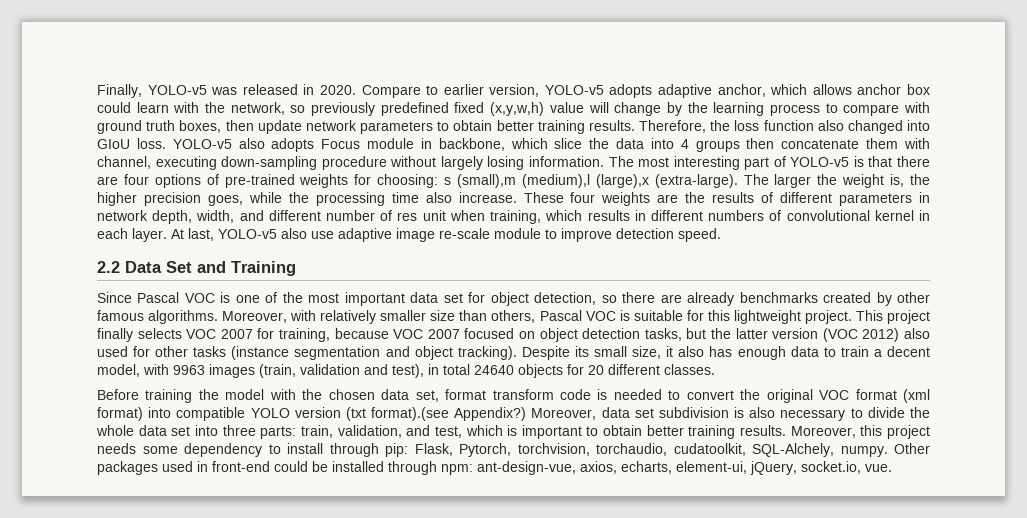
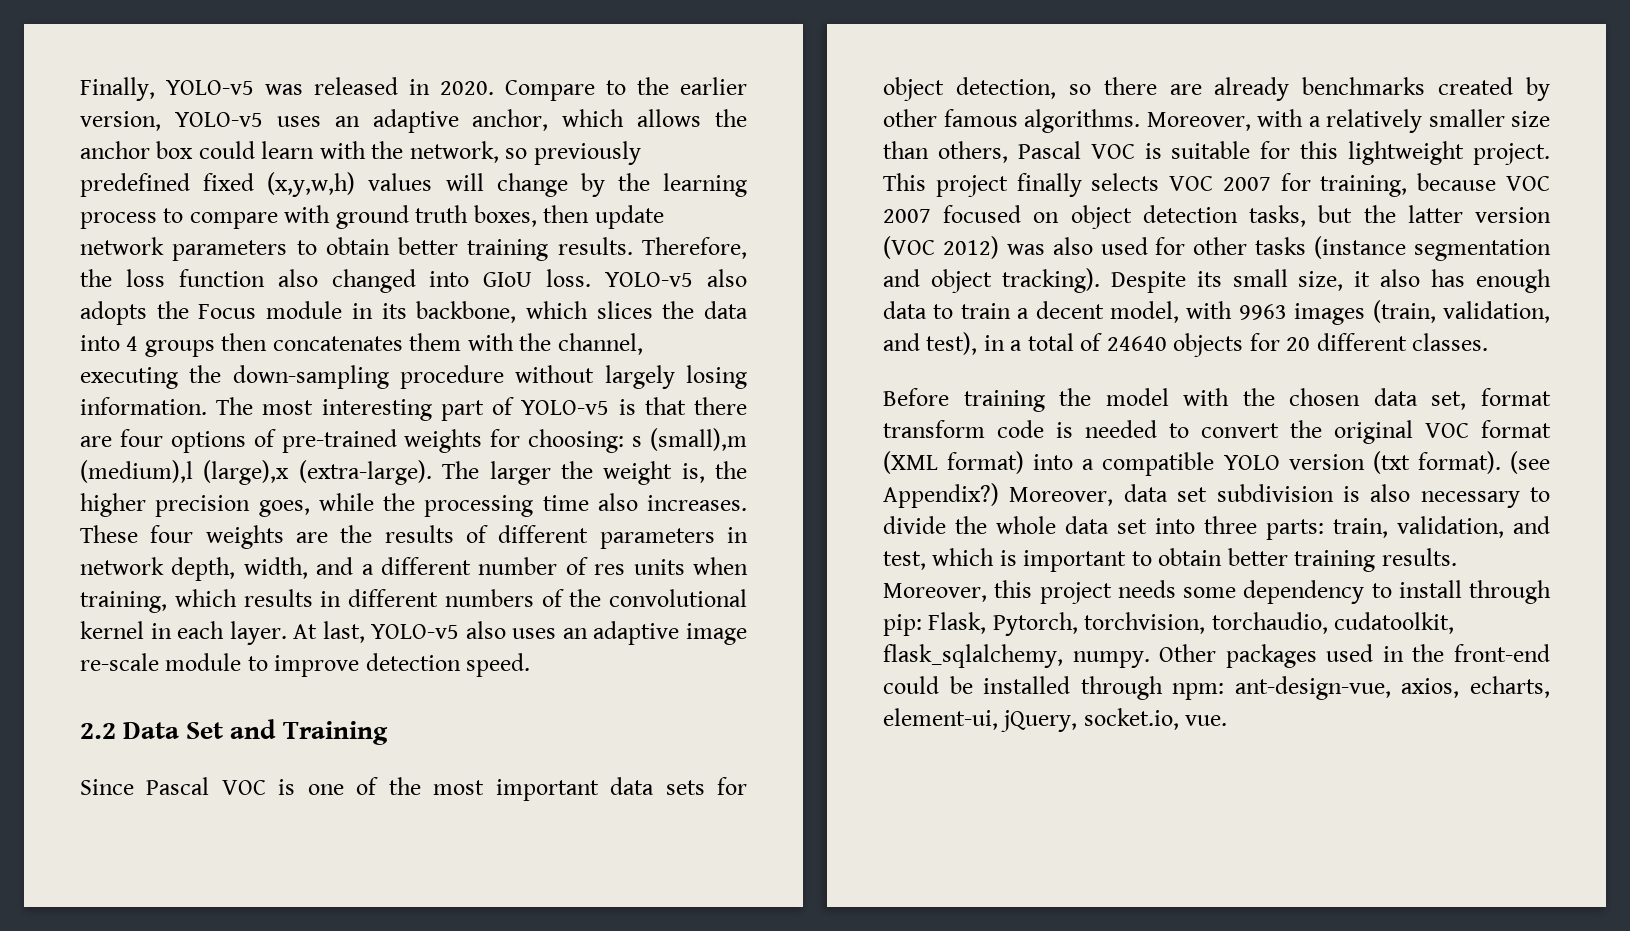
(439, 90) none -> [637,77,669,95] the
[609,84,653,98] adopts -> [276,116,360,127] uses an
(852, 89) none -> [715,109,747,127] the
[549,102,584,113] value -> [368,173,433,191] values
(315, 145) none -> [156,301,189,319] the
(432, 143) none -> [381,303,407,319] its
[554,138,583,149] slice -> [596,301,653,319] slices
[781,139,860,149] concatenate -> [272,336,403,351] concatenates
(931, 143) none -> [519,333,552,351] the
(217, 163) none -> [189,365,222,383] the
[458,192,517,203] increase. -> [647,495,747,511] increases.
(264, 215) none -> [361,564,374,575] a
[422,210,446,221] unit -> [633,559,685,575] units
(782, 215) none -> [569,589,602,607] the
[311,231,334,239] use -> [512,628,588,639] uses an
[443,293,463,303] set -> [665,780,705,795] sets
(317, 315) none -> [1308,116,1321,127] a
(900, 335) none -> [1006,244,1045,255] was
[300,364,360,375] validation -> [1443,301,1550,323] validation,
[443,364,470,375] total -> [1010,333,1103,351] a total of
[903,389,931,403] (xml -> [883,451,938,474] (XML
(172, 412) none -> [1082,459,1095,470] a
[371,407,450,421] format).(see -> [1417,451,1550,474] format). (see
[752,443,834,457] SQL-Alchely, -> [883,644,1063,668] flask_sqlalchemy,
(208, 466) none -> [1412,644,1445,662] the

